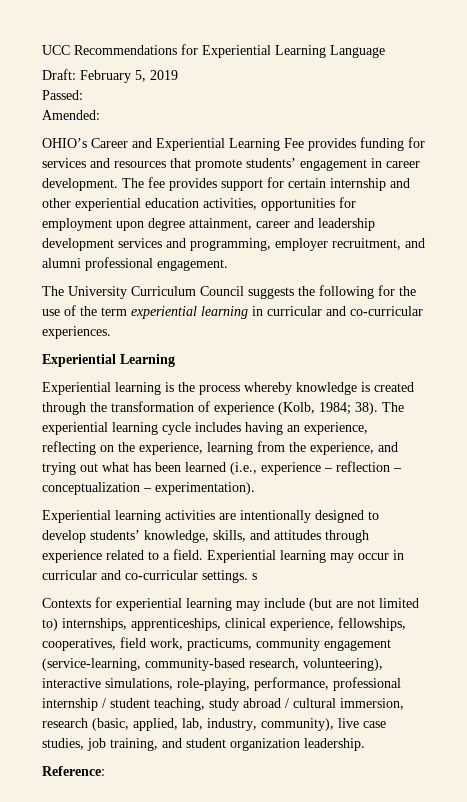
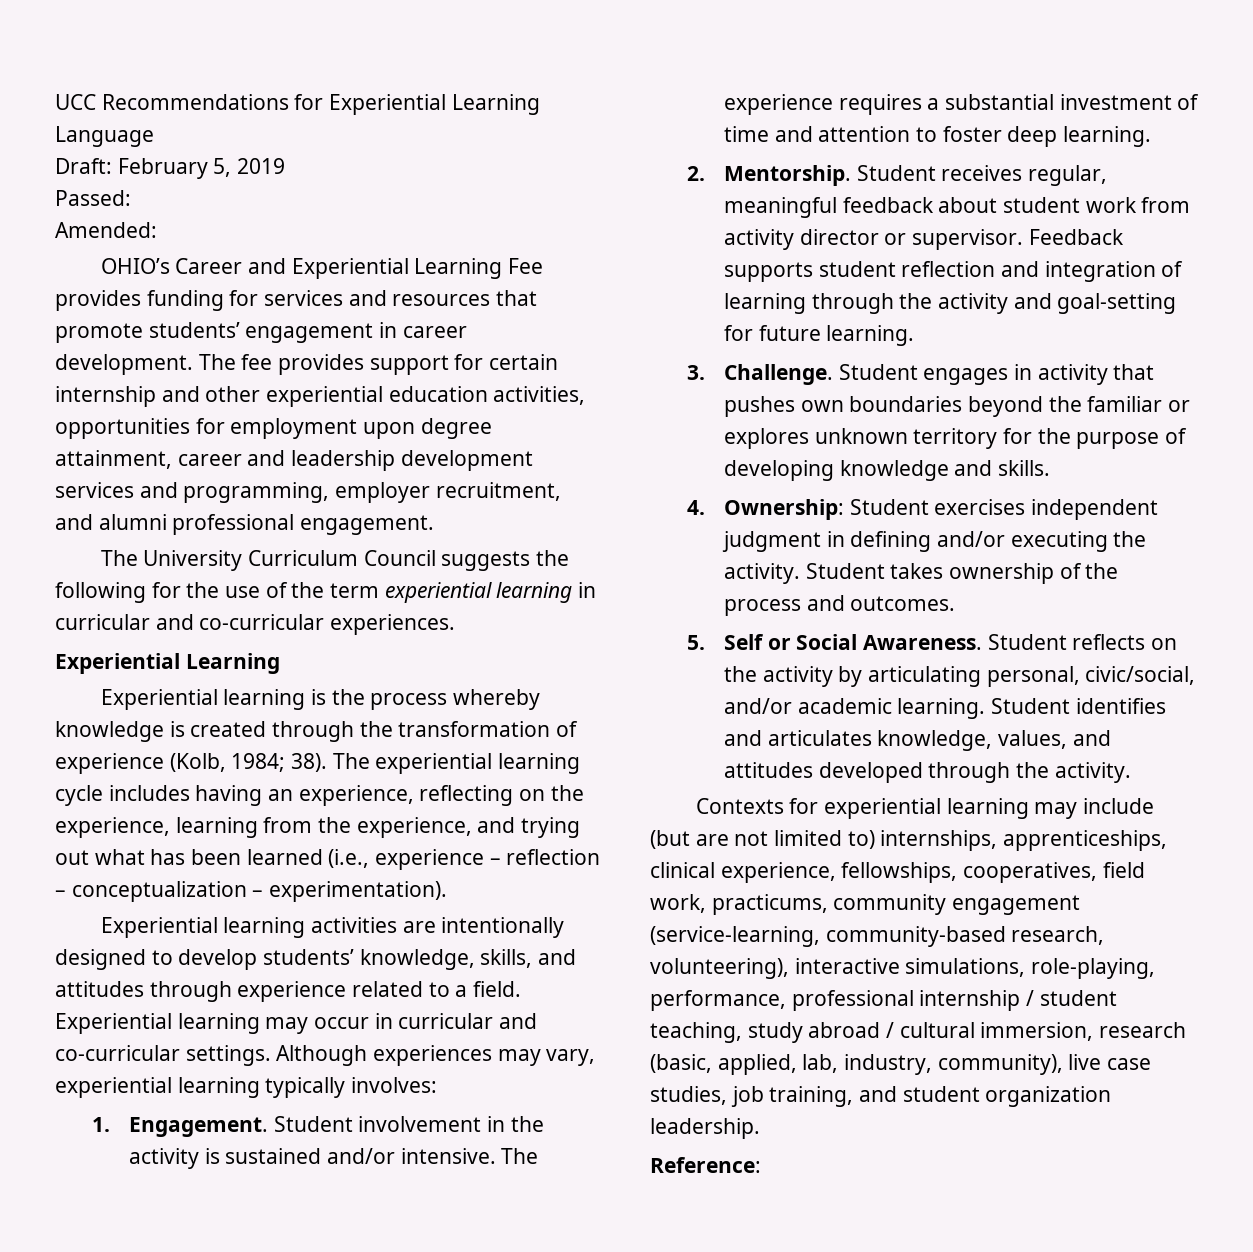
[252,573,257,580] s -> [276,1045,596,1066] [55,1077,438,1098] [91,1116,544,1137] [128,1148,539,1169] [723,94,1200,115] [723,126,1151,147] [686,165,1107,186] [723,197,1191,218] [723,229,1124,250] [723,261,1184,282] [723,293,1177,314] [723,325,915,346] [686,364,1155,385] [723,396,1190,417] [723,428,1187,449] [723,460,1050,481] [686,499,1158,520] [721,531,1147,552] [723,563,1119,584] [723,595,956,616] [686,634,1177,650] [723,666,1196,687] [723,698,1166,719] [723,730,1111,751] [723,762,1131,783] Although experiences may vary, experiential learning typically involves: // 1. Engagement. Student involvement in the activity is sustained and/or intensive. The experience requires a substantial investment of time and attention to foster deep learning. // 2. Mentorship. Student receives regular, meaningful feedback about student work from activity director or supervisor. Feedback supports student reflection and integration of learning through the activity and goal-setting for future learning. // 3. Challenge. Student engages in activity that pushes own boundaries beyond the familiar or explores unknown territory for the purpose of developing knowledge and skills. // 4. Ownership: Student exercises independent judgment in defining and/or executing the activity. Student takes ownership of the process and outcomes. // 5. Self or Social Awareness. Student reflects on the activity by articulating personal, civic/social, and/or academic learning. Student identifies and articulates knowledge, values, and attitudes developed through the activity.

